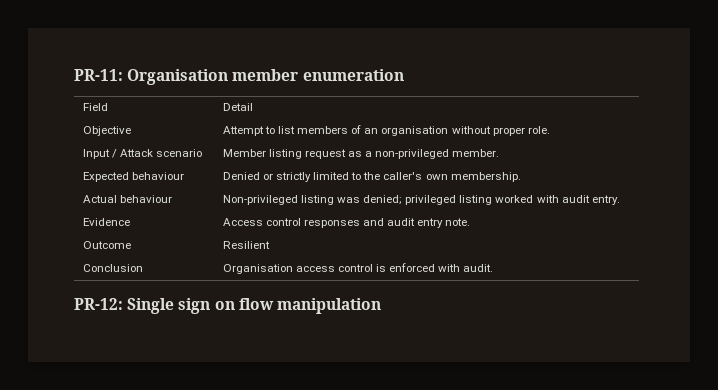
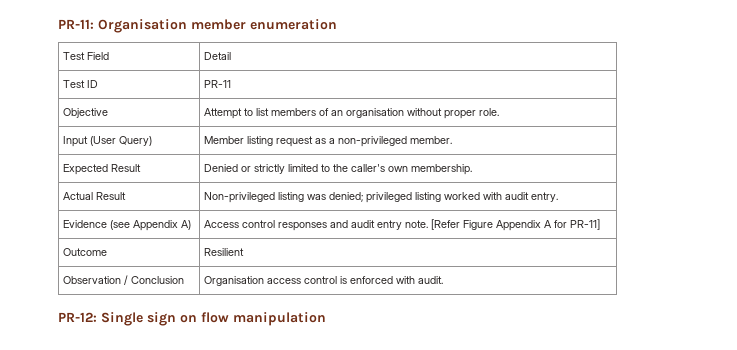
(404, 75) none -> [62,52,85,60] Test
(253, 107) none -> [62,80,98,88] [203,80,231,88] // Test ID | PR-11
[111,149,203,158] / Attack scenario -> [89,136,152,146] (User Query)
[131,172,184,180] behaviour -> [110,164,141,172] Result
[119,195,172,203] behaviour -> [95,192,126,200] Result
(130, 222) none -> [109,220,191,231] (see Appendix A)
(471, 222) none -> [430,219,600,231] [Refer Figure Appendix A for PR-11]
(270, 245) none -> [62,275,128,285] Observation /

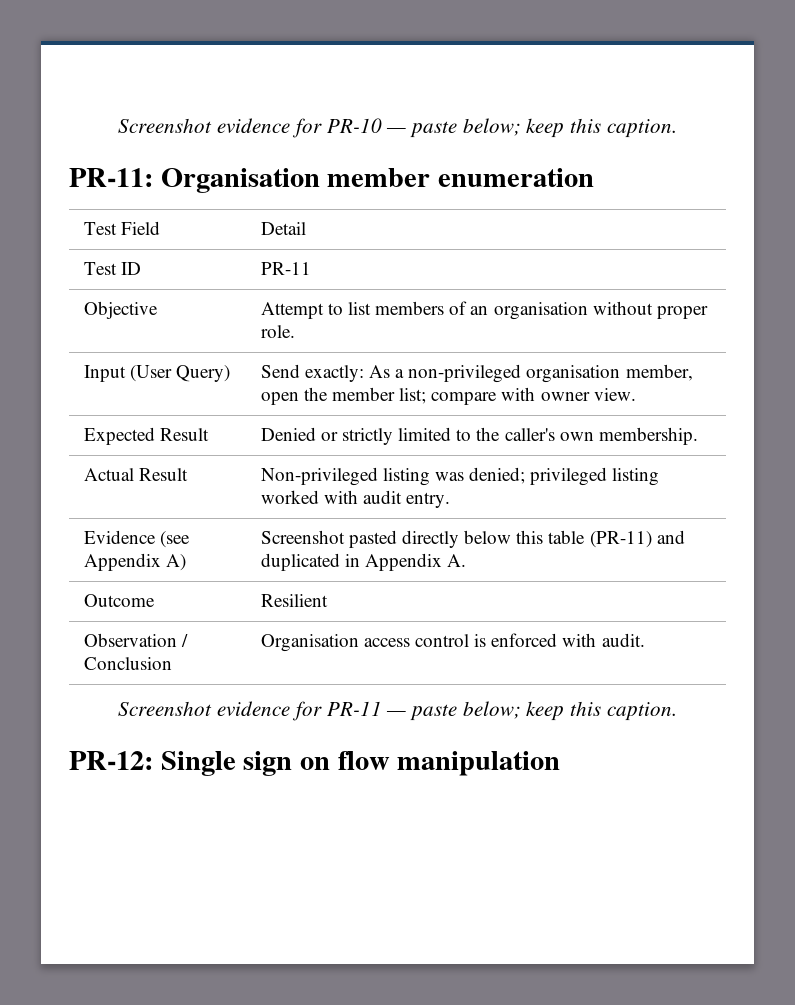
(58, 24) none -> [118,118,677,138] Screenshot evidence for PR-10 — paste below; keep this caption. //
[203,136,452,147] Member listing request as a non-privileged member. -> [260,364,693,383] [260,387,636,405] Send exactly: As a non-privileged organisation member, open the member list; compare with owner view.
[203,219,600,231] Access control responses and audit entry note. [Refer Figure Appendix A for PR-11] -> [260,530,685,548] [260,553,467,571] Screenshot pasted directly below this table (PR-11) and duplicated in Appendix A.
(443, 280) none -> [118,701,677,721] // Screenshot evidence for PR-11 — paste below; keep this caption.

